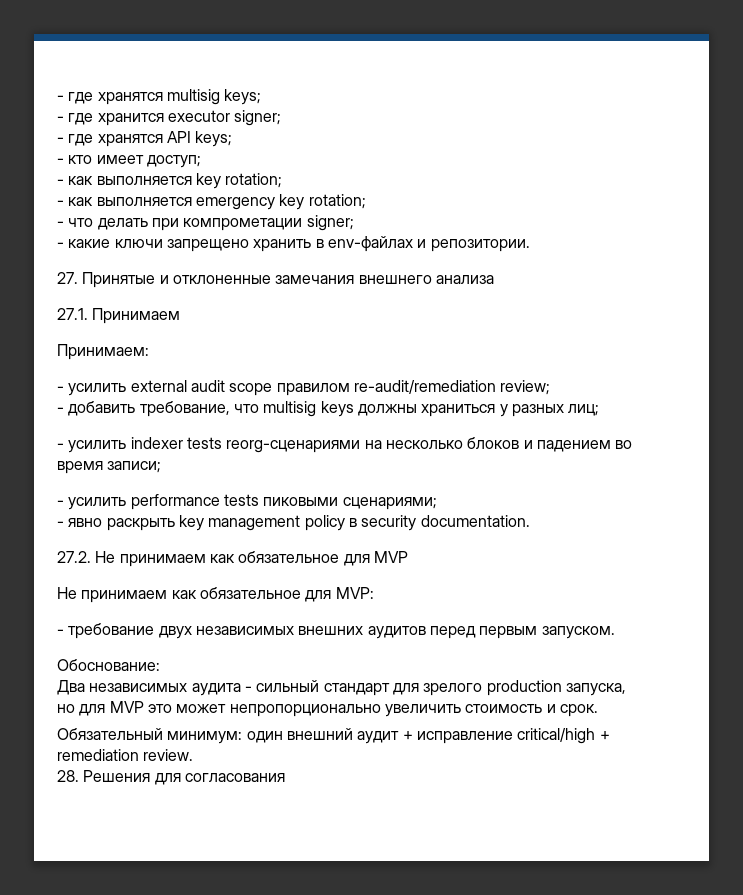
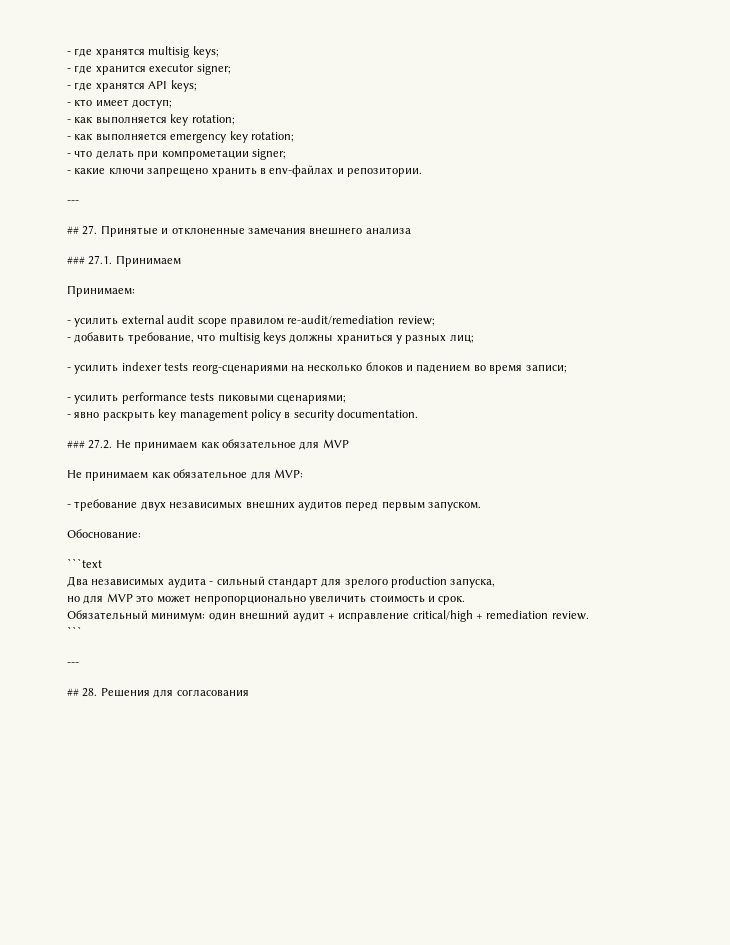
(530, 245) none -> [67,200,79,204] [67,226,79,234] --- // ##
(494, 279) none -> [67,256,85,264] ###
(530, 521) none -> [67,440,85,448] ###
(160, 665) none -> [67,558,102,568] // ```text
(194, 755) none -> [67,626,82,636] [67,662,79,666] [67,688,79,696] ``` // --- // ##

